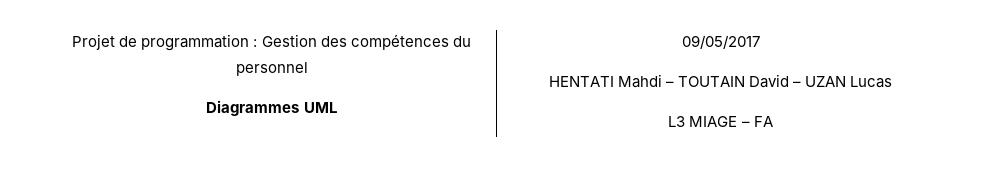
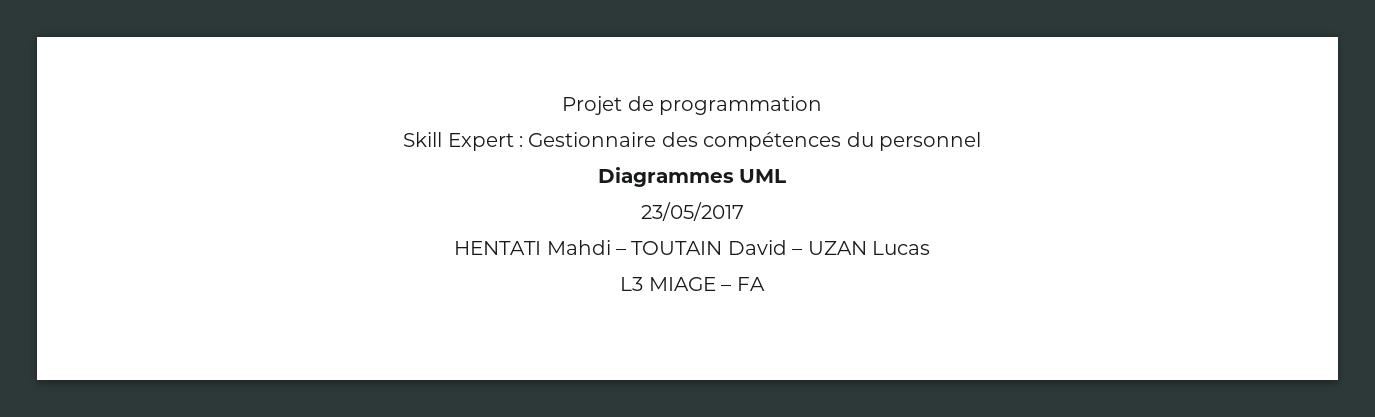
[253,34,317,47] : Gestion -> [403,132,657,151] // Skill Expert : Gestionnaire
[681,35,760,49] 09/05/2017 -> [640,202,744,221] 23/05/2017

